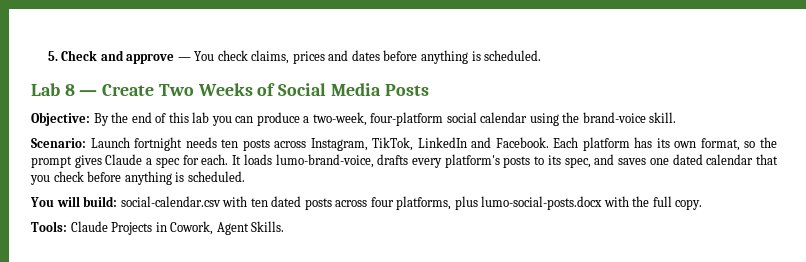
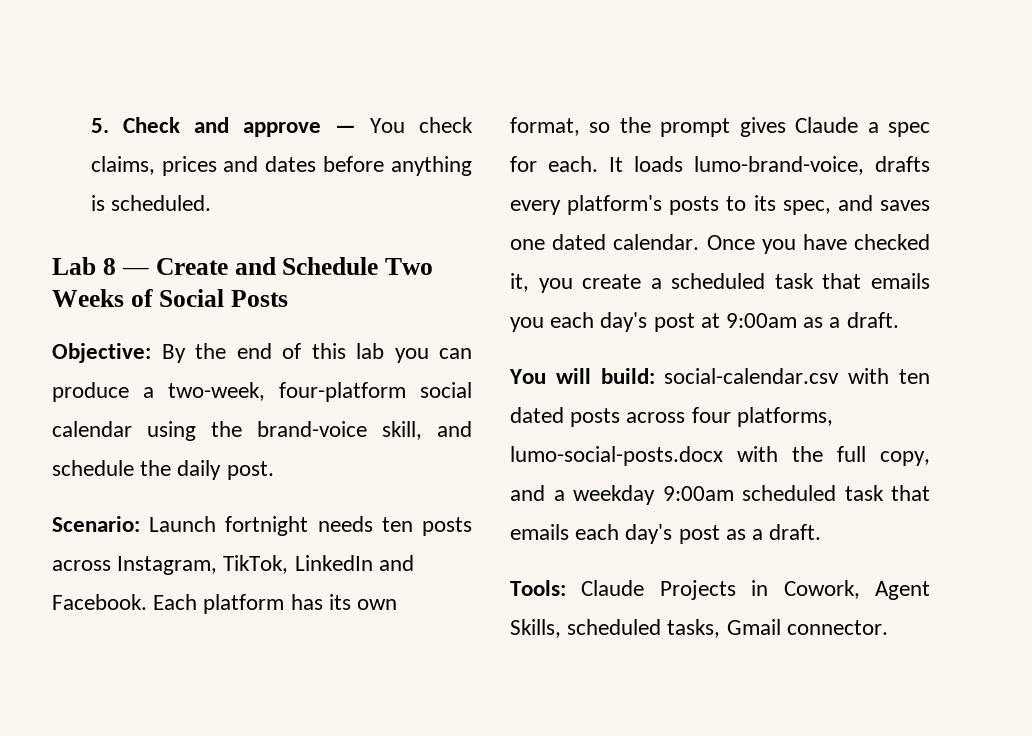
(155, 90) none -> [234,257,379,275] and Schedule
[330,83,381,96] Media -> (224, 298) none
[649,112,677,123] skill. -> [382,421,472,440] [52,460,274,480] skill, and schedule the daily post.
[706,154,779,165] [30,171,245,185] calendar that you check before anything is scheduled. -> [613,234,930,254] [510,273,930,293] [510,312,899,332] calendar. Once you have checked it, you create a scheduled task that emails you each day's post at 9:00am as a draft.
[454,196,478,210] plus -> (833, 417) none
[675,199,703,210] copy. -> [880,451,930,466] [510,485,930,505] [510,524,822,544] copy, and a weekday 9:00am scheduled task that emails each day's post as a draft.
[251,221,285,232] Skills. -> [510,619,888,638] Skills, scheduled tasks, Gmail connector.

